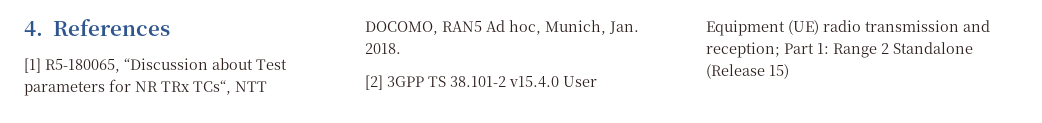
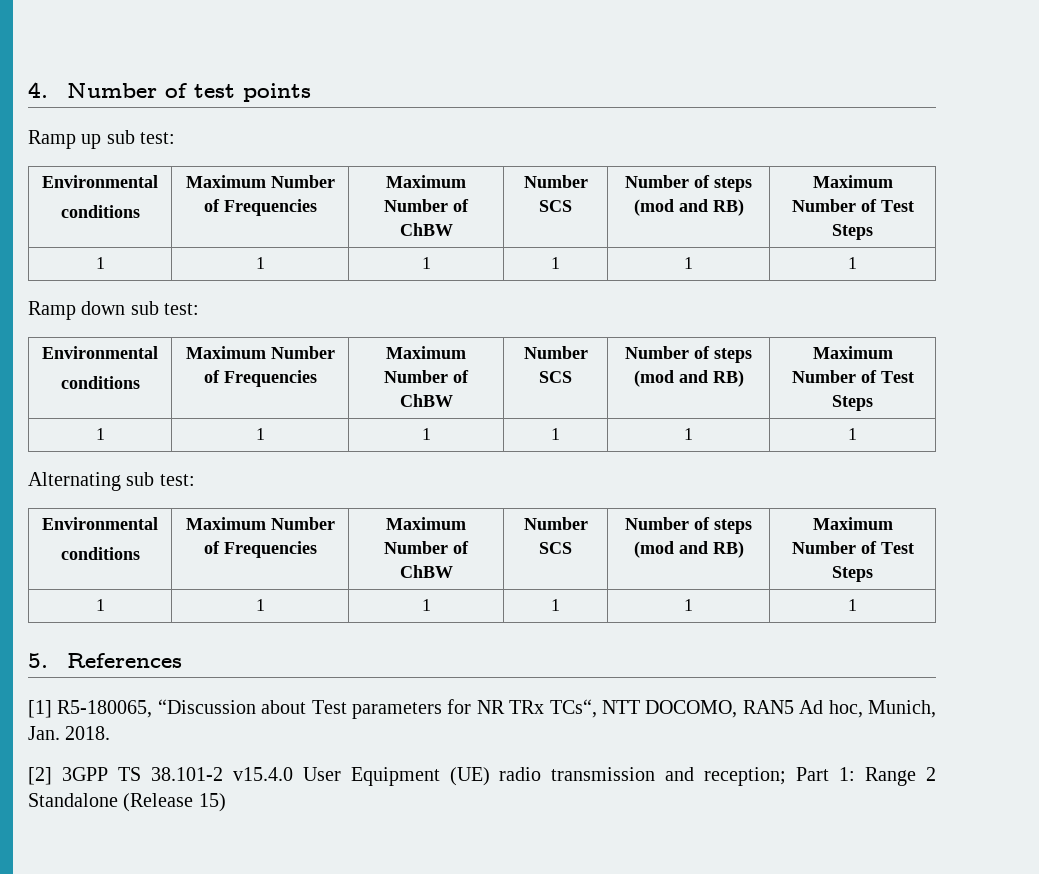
(43, 28) none -> [67,83,312,102] [28,130,176,149] [42,175,158,188] [60,205,140,218] [185,175,335,188] [203,199,317,216] [386,175,466,188] [384,199,469,212] [399,223,453,236] [523,175,588,188] [539,200,572,212] [625,175,752,192] [633,199,744,216] [812,175,893,188] [791,199,914,212] [832,224,873,240] [95,257,105,269] [255,257,265,269] [421,257,431,269] [551,257,560,269] [684,257,693,269] [848,257,857,269] [28,301,200,320] [42,346,158,359] [60,376,140,389] [185,346,335,359] [203,370,317,387] [386,346,466,359] [384,370,469,383] [399,394,453,407] [523,346,588,359] [539,371,572,383] [625,346,752,363] [633,370,744,387] [812,346,893,359] [791,370,914,383] [832,395,873,411] [95,428,105,440] [255,428,265,440] [421,428,431,440] [551,428,560,440] [684,428,693,440] [848,428,857,440] [28,472,195,491] [42,517,158,530] [60,547,140,560] [185,517,335,530] [203,541,317,558] [386,517,466,530] [384,541,469,554] [399,565,453,578] [523,517,588,530] [539,542,572,554] [625,517,752,534] [633,541,744,558] [812,517,893,530] [791,541,914,554] [832,566,873,582] [95,599,105,611] [255,599,265,611] [421,599,431,611] [551,599,560,611] [684,599,693,611] [848,599,857,611] [28,653,48,668] Number of test points // Ramp up sub test: // Environmental // conditions | Maximum Number of Frequencies | Maximum Number of ChBW | Number SCS | Number of steps (mod and RB) | Maximum Number of Test Steps // 1 | 1 | 1 | 1 | 1 | 1 // Ramp down sub test: // Environmental // conditions | Maximum Number of Frequencies | Maximum Number of ChBW | Number SCS | Number of steps (mod and RB) | Maximum Number of Test Steps // 1 | 1 | 1 | 1 | 1 | 1 // Alternating sub test: // Environmental // conditions | Maximum Number of Frequencies | Maximum Number of ChBW | Number SCS | Number of steps (mod and RB) | Maximum Number of Test Steps // 1 | 1 | 1 | 1 | 1 | 1 // 5.

